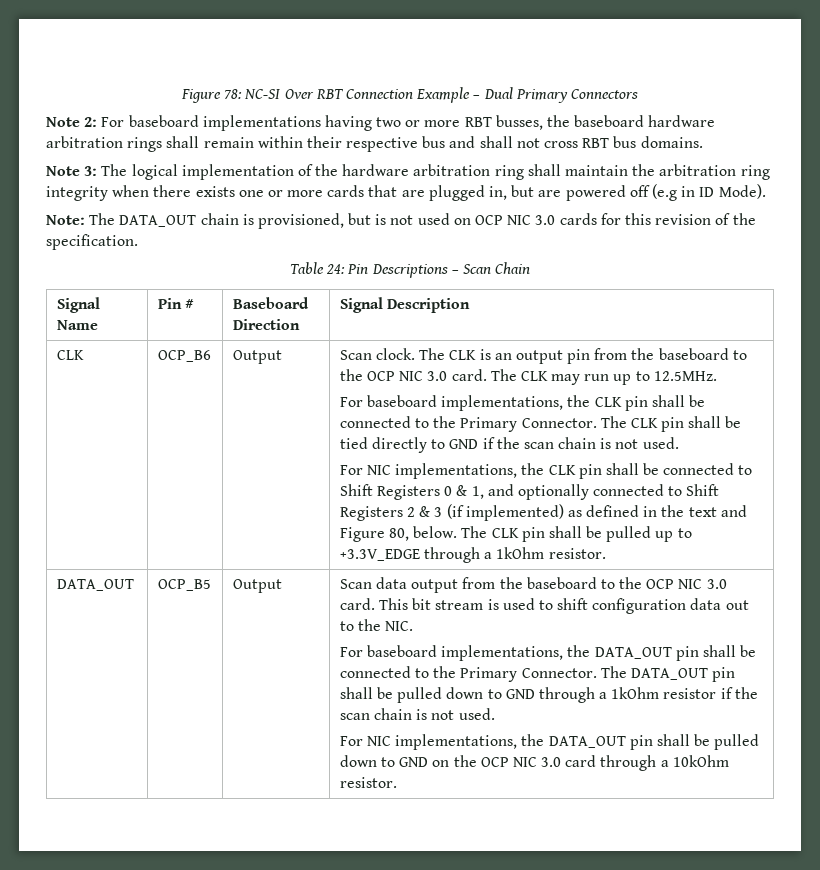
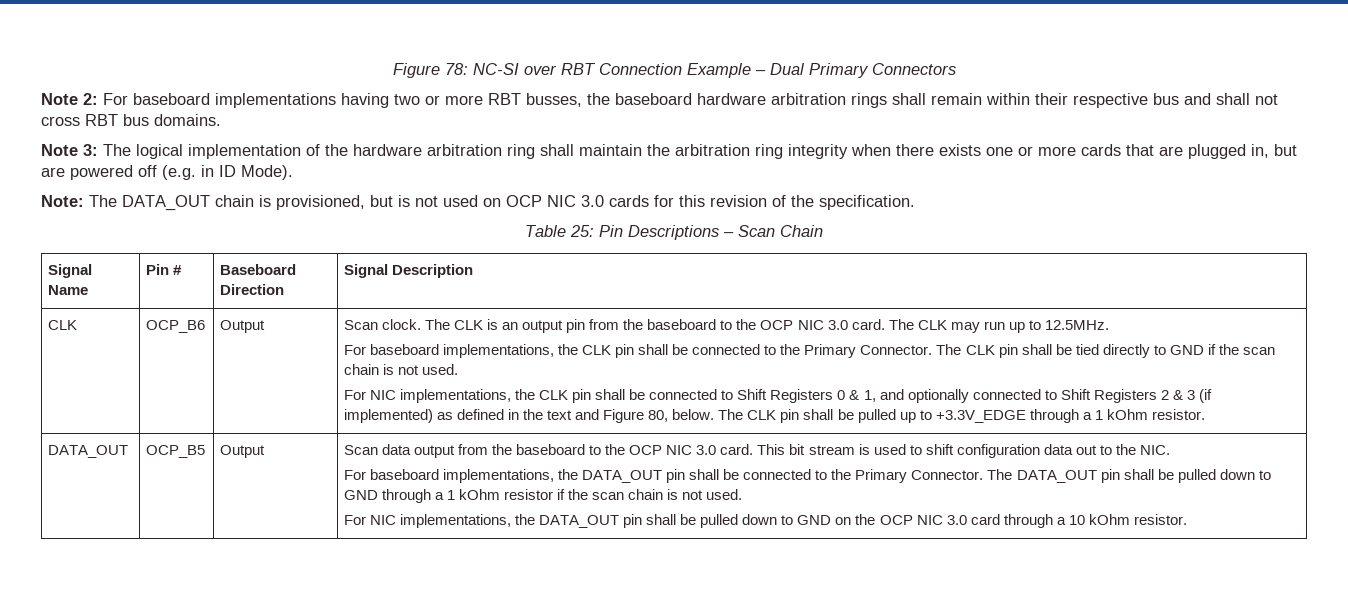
[284,89,314,99] Over -> [523,65,557,75] over
[651,184,677,201] (e.g -> [162,165,196,180] (e.g.
[326,264,346,274] 24: -> [570,225,594,237] 25:
[496,547,545,559] 1kOhm -> [1094,409,1148,420] 1 kOhm
[611,687,660,699] 1kOhm -> [446,489,500,500] 1 kOhm
[672,755,729,767] 10kOhm -> [1068,514,1130,525] 10 kOhm

